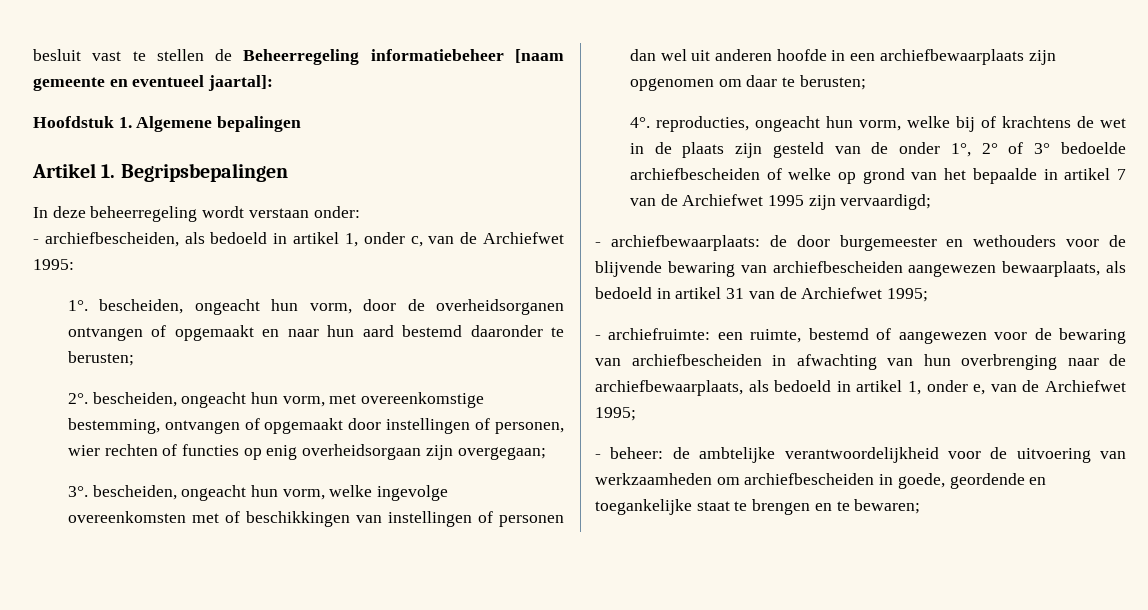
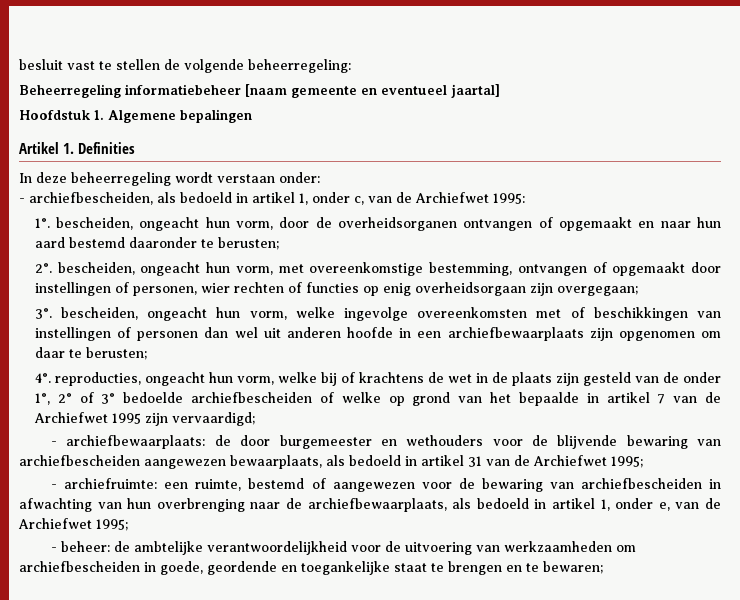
(233, 55) none -> [184,59,351,73] volgende beheerregeling: //
[208,75,274,91] jaartal]: -> [451,84,500,98] jaartal]
[120,163,288,182] Begripsbepalingen -> [78,142,136,154] Definities

